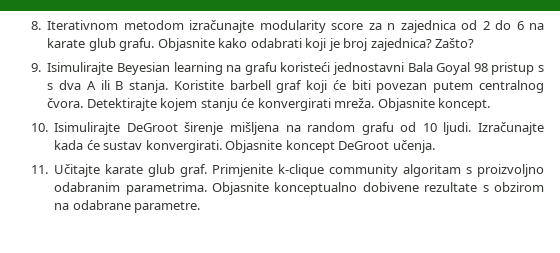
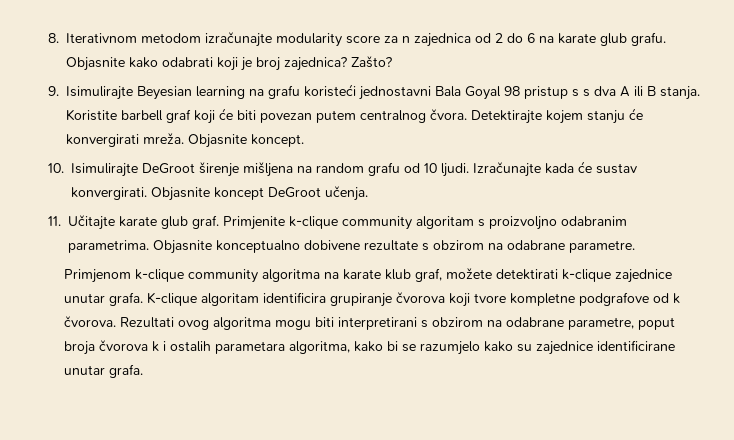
(201, 207) none -> [63,267,672,283] [63,292,680,307] [63,316,675,330] [63,340,675,355] [63,364,143,378] // Primjenom k-clique community algoritma na karate klub graf, možete detektirati k-clique zajednice unutar grafa. K-clique algoritam identificira grupiranje čvorova koji tvore kompletne podgrafove od k čvorova. Rezultati ovog algoritma mogu biti interpretirani s obzirom na odabrane parametre, poput broja čvorova k i ostalih parametara algoritma, kako bi se razumjelo kako su zajednice identificirane unutar grafa.

